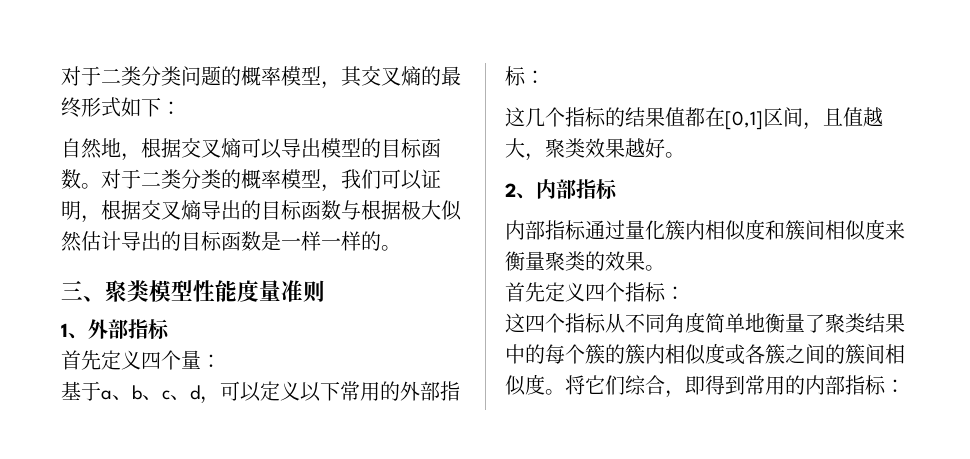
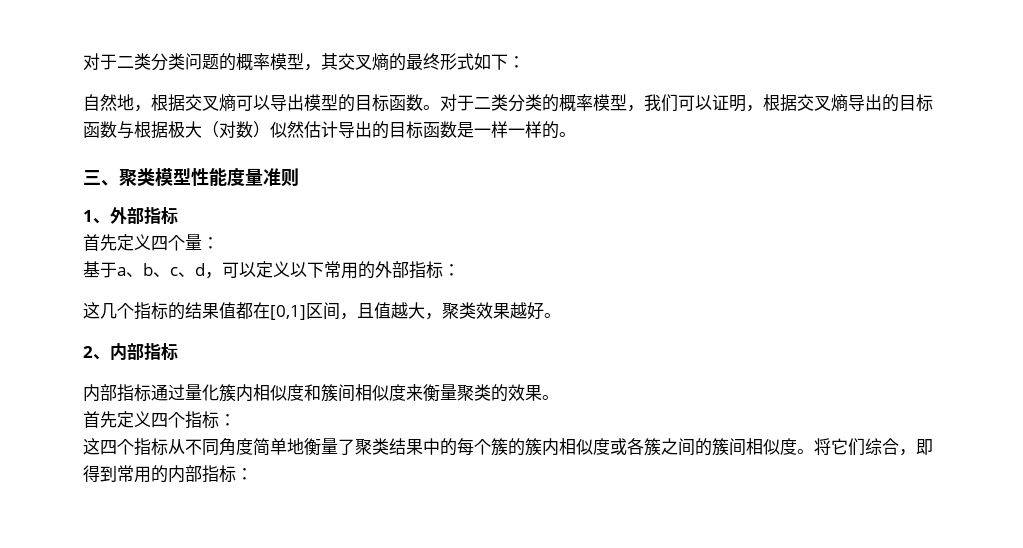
(441, 210) none -> [202,121,270,138] （对数）

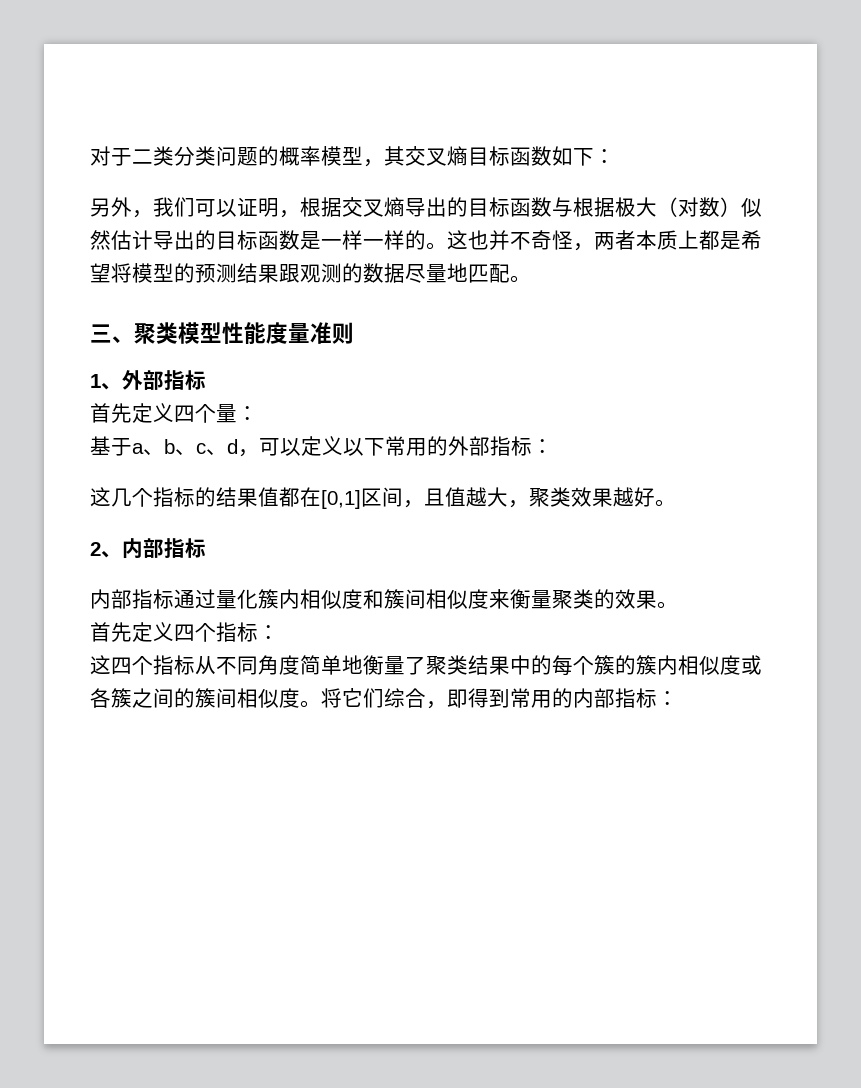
[389,53,474,71] 的最终形式 -> [468,146,552,166] 目标函数
[83,94,627,112] 自然地，根据交叉熵可以导出模型的目标函数。对于二类分类的概率模型 -> [90,197,132,217] 另外
(576, 134) none -> [447,230,762,251] [90,263,531,283] 这也并不奇怪，两者本质上都是希望将模型的预测结果跟观测的数据尽量地匹配。

